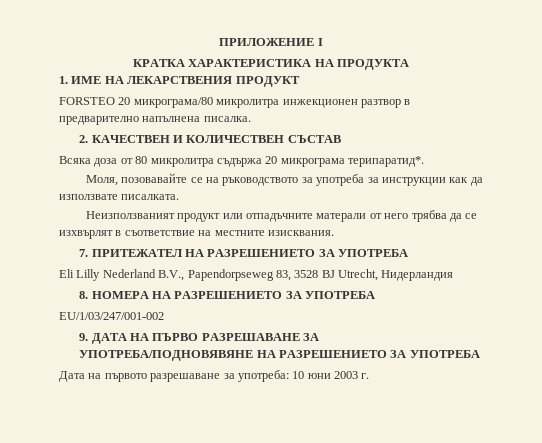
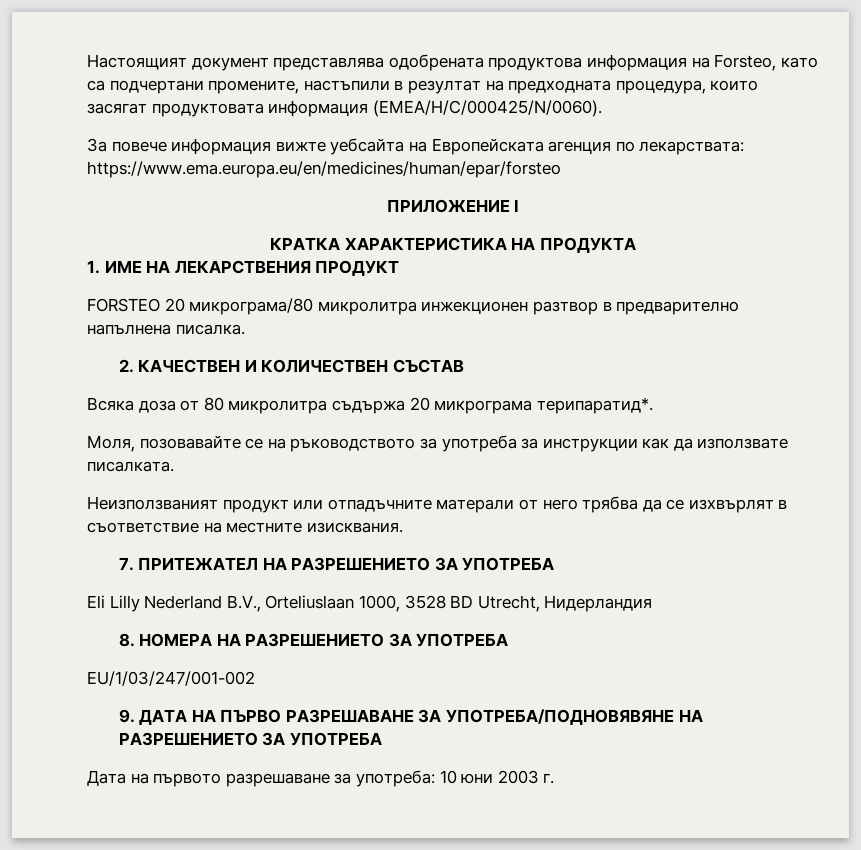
(219, 42) none -> [87,54,818,71] [87,80,759,94] [87,100,602,117] [87,138,745,155] [87,161,561,178] Настоящият документ представлява одобрената продуктова информация на Forsteo, като са подчертани промените, настъпили в резултат на предходната процедура, които засягат продуктовата информация (EMEA/H/C/000425/N/0060). // За повече информация вижте уебсайта на Европейската агенция по лекарствата: https://www.ema.europa.eu/en/medicines/human/epar/forsteo //
[187,269,335,281] Papendorpseweg 83, 3528 BJ -> [265,595,474,612] Orteliuslaan 1000, 3528 BD

